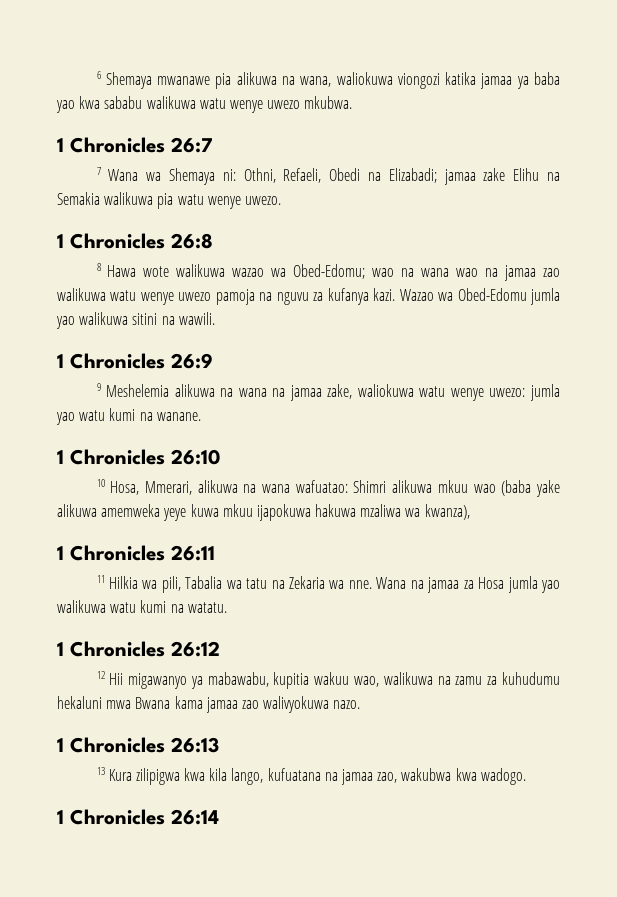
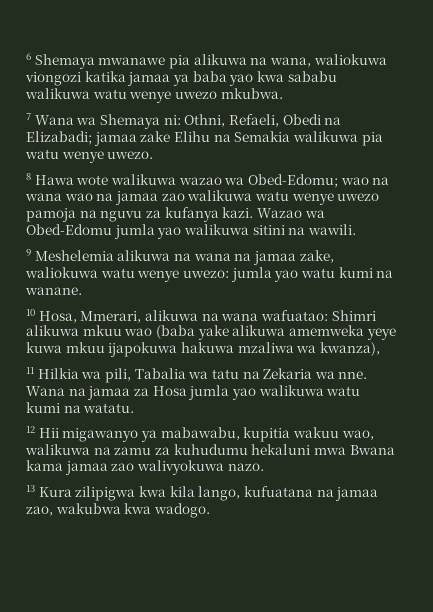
[57,137,212,153] // 1 Chronicles 26:7 -> (283, 93) none
[57,233,213,249] // 1 Chronicles 26:8 -> (154, 155) none
[57,353,213,369] // 1 Chronicles 26:9 -> (356, 229) none
[57,449,220,465] // 1 Chronicles 26:10 -> (82, 291) none
[57,545,215,561] // 1 Chronicles 26:11 -> (380, 349) none
[57,641,220,657] // 1 Chronicles 26:12 -> (135, 408) none
[57,737,219,753] // 1 Chronicles 26:13 -> (264, 467) none
[57,809,219,825] // 1 Chronicles 26:14 -> (210, 510) none

